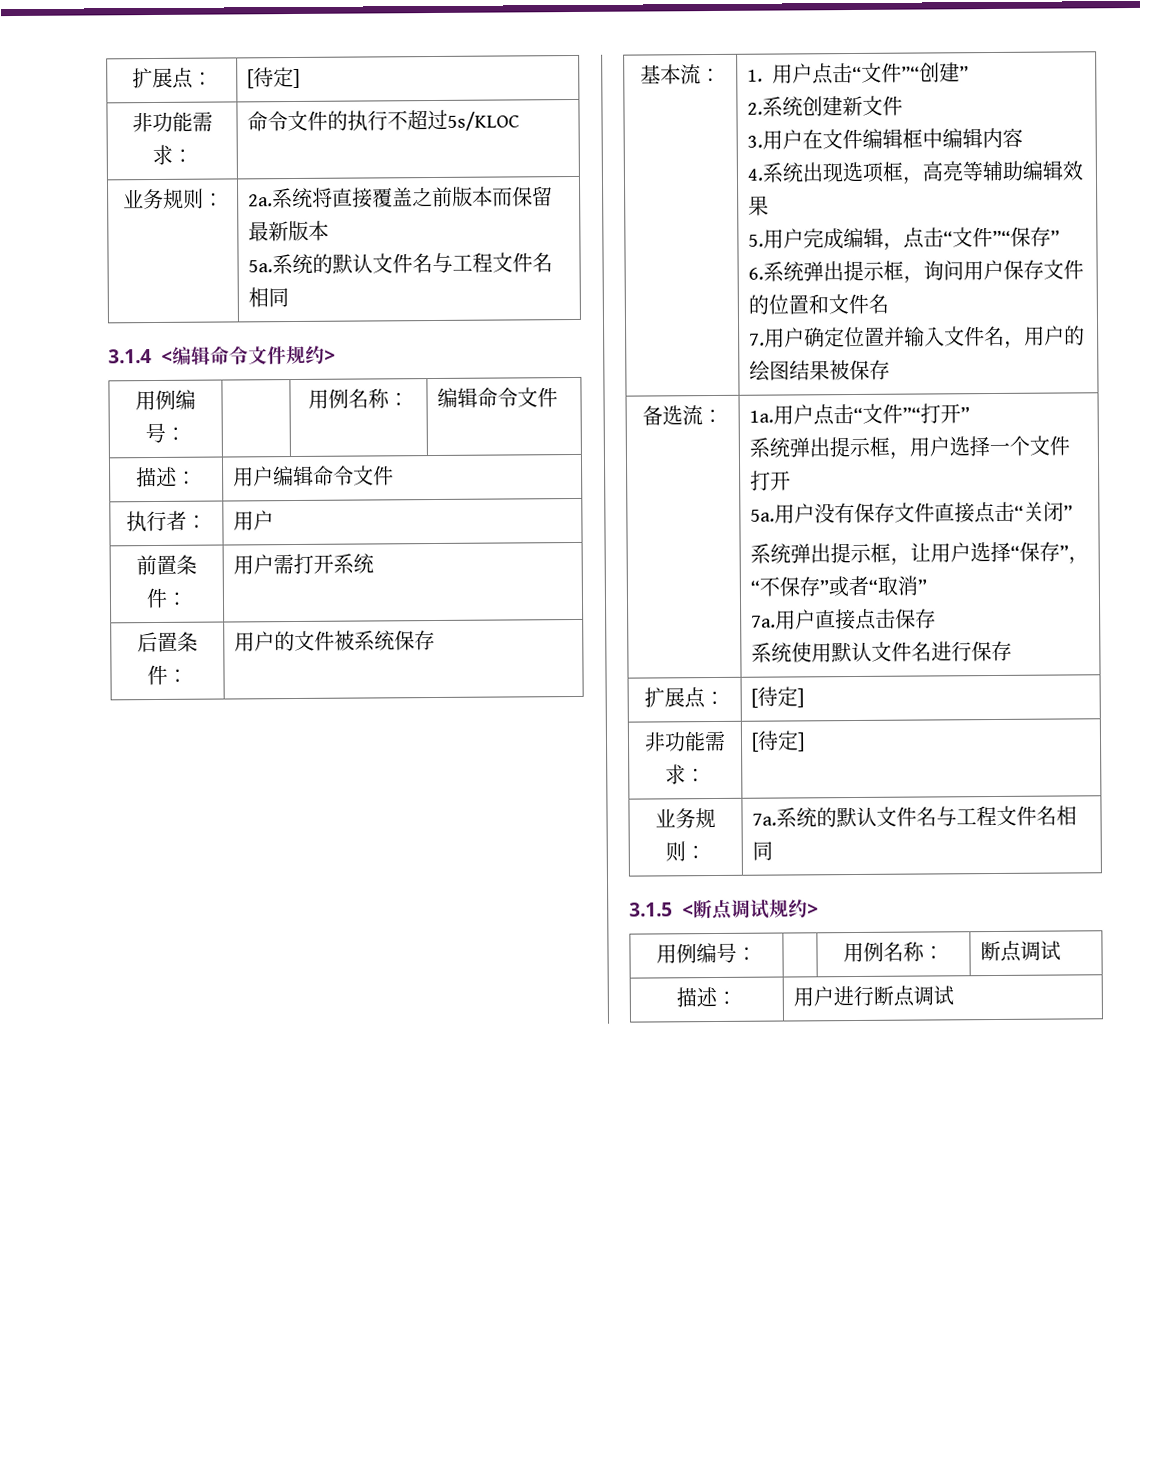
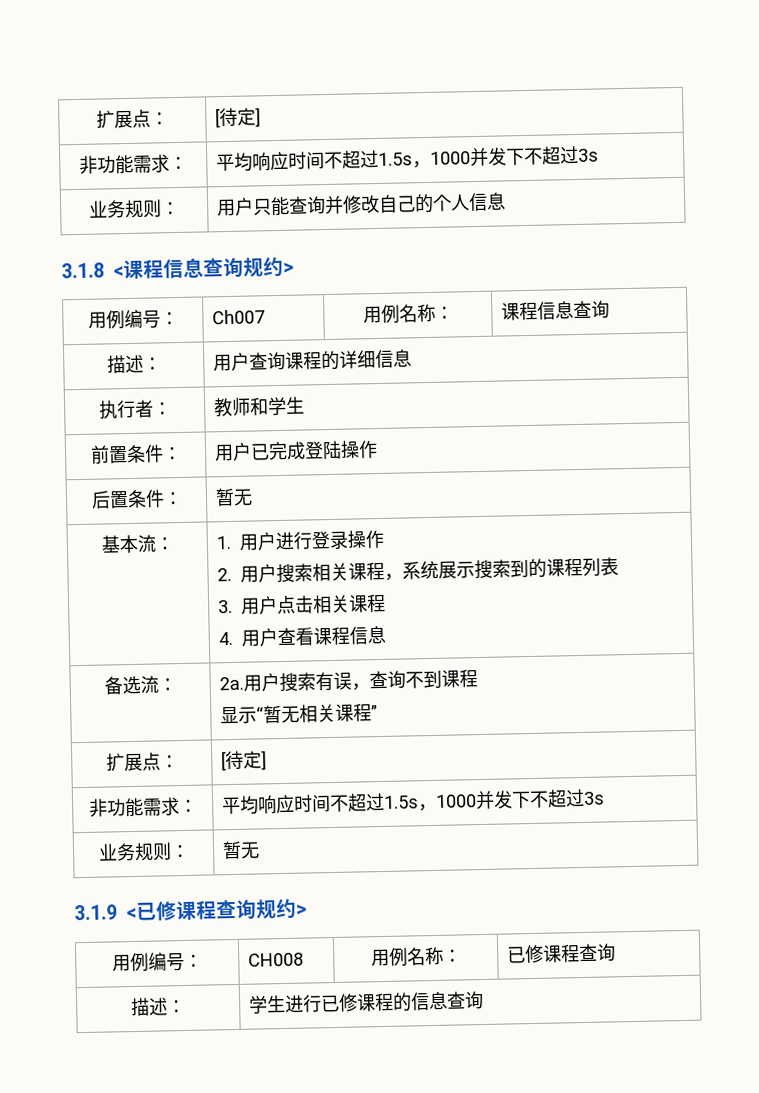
[131,67,213,89] [246,67,300,89] [131,111,213,133] [151,144,193,166] [246,109,520,132] [122,188,224,210] [247,186,553,209] [247,220,329,242] [247,252,553,275] [247,287,289,308] [108,345,336,365] [135,389,196,411] [145,422,186,444] [308,388,409,409] [436,387,558,408] [136,466,197,488] [232,465,394,487] 扩展点： | [待定] // 非功能需求： | 命令文件的执行不超过5s/KLOC // 业务规则： | 2a.系统将直接覆盖之前版本而保留最新版本 // 5a.系统的默认文件名与工程文件名相同 // 3.1.4 <编辑命令文件规约> // 用例编号： | | 用例名称： | 编辑命令文件 // 描述： | 用户编辑命令文件 -> [96,109,169,129] [215,107,262,129] [79,154,188,175] [216,145,600,172] [89,199,180,219] [216,192,507,217] [61,256,294,280] [87,309,179,330] [212,309,266,325] [362,303,454,324] [501,300,611,321] [106,354,162,374] [213,349,413,372] 扩展点： | [待定] // 非功能需求： | 平均响应时间不超过1.5s，1000并发下不超过3s // 业务规则： | 用户只能查询并修改自己的个人信息 // 3.1.8 <课程信息查询规约> // 用例编号： | Ch007 | 用例名称： | 课程信息查询 // 描述： | 用户查询课程的详细信息
[232,510,274,531] 用户 -> [213,396,306,418] 教师和学生
[272,553,374,575] 需打开系统 -> [250,440,379,461] 已完成登陆操作
[233,630,435,652] 用户的文件被系统保存 -> [215,487,254,507] 暂无
[811,62,969,85] [746,95,903,117] [746,127,1023,150] [746,160,1083,185] [747,195,769,216] [747,226,1060,251] [747,259,1084,284] [747,293,889,315] [748,325,1085,349] [748,359,890,382] [642,405,723,426] [748,403,970,426] [748,435,1070,460] [749,470,791,491] [749,501,1073,524] [749,541,1089,566] [749,575,927,598] [750,608,936,631] [750,640,1012,663] [644,687,725,709] [750,686,804,708] [644,730,726,752] [665,764,706,785] [750,730,805,752] [655,808,716,829] [665,841,706,862] [751,805,1077,828] [751,841,773,861] [629,899,819,921] [656,942,757,964] [843,941,944,963] [979,940,1061,962] [676,986,737,1008] [792,985,954,1007] 点击“文件”“创建” // 2.系统创建新文件 // 3.用户在文件编辑框中编辑内容 // 4.系统出现选项框，高亮等辅助编辑效果 // 5.用户完成编辑，点击“文件”“保存” // 6.系统弹出提示框，询问用户保存文件的位置和文件名 // 7.用户确定位置并输入文件名，用户的绘图结果被保存 // 备选流： | 1a.用户点击“文件”“打开” // 系统弹出提示框，用户选择一个文件打开 // 5a.用户没有保存文件直接点击“关闭” // 系统弹出提示框，让用户选择“保存”，“不保存”或者“取消” // 7a.用户直接点击保存 // 系统使用默认文件名进行保存 // 扩展点： | [待定] // 非功能需求： | [待定] // 业务规则： | 7a.系统的默认文件名与工程文件名相同 // 3.1.5 <断点调试规约> // 用例编号： | | 用例名称： | 断点调试 // 描述： | 用户进行断点调试 -> [275,529,386,551] [217,557,620,584] [218,593,387,615] [218,625,387,647] [103,675,177,695] [219,669,479,693] [220,703,379,724] [105,752,179,772] [221,750,268,772] [88,797,198,818] [222,788,606,815] [97,842,190,862] [222,840,261,860] [74,898,307,921] [112,952,203,973] [248,952,305,967] [370,946,462,967] [507,943,617,964] [131,997,186,1017] [248,990,485,1014] 进行登录操作 // 2.用户搜索相关课程，系统展示搜索到的课程列表 // 3.用户点击相关课程 // 4.用户查看课程信息 // 备选流： | 2a.用户搜索有误，查询不到课程 // 显示“暂无相关课程” // 扩展点： | [待定] // 非功能需求： | 平均响应时间不超过1.5s，1000并发下不超过3s // 业务规则： | 暂无 // 3.1.9 <已修课程查询规约> // 用例编号： | CH008 | 用例名称： | 已修课程查询 // 描述： | 学生进行已修课程的信息查询

